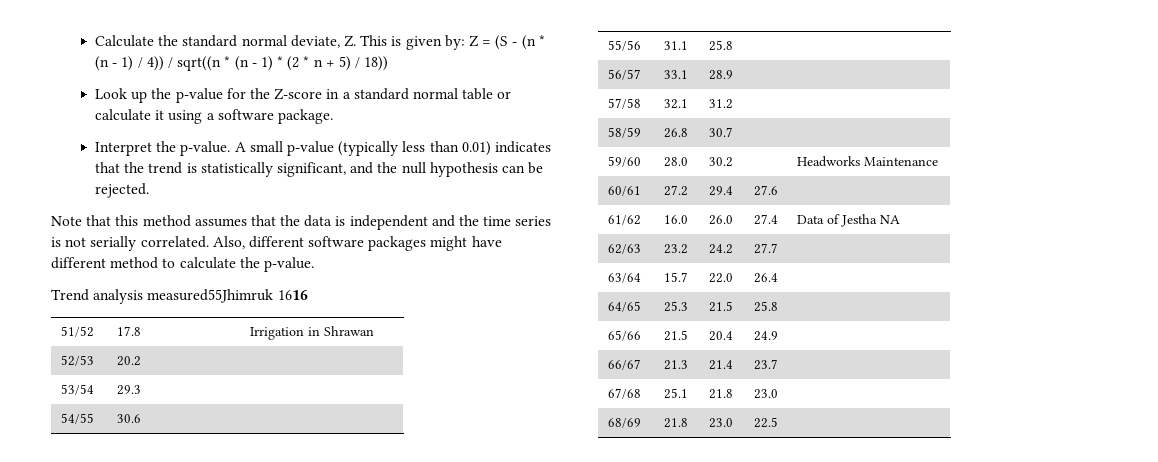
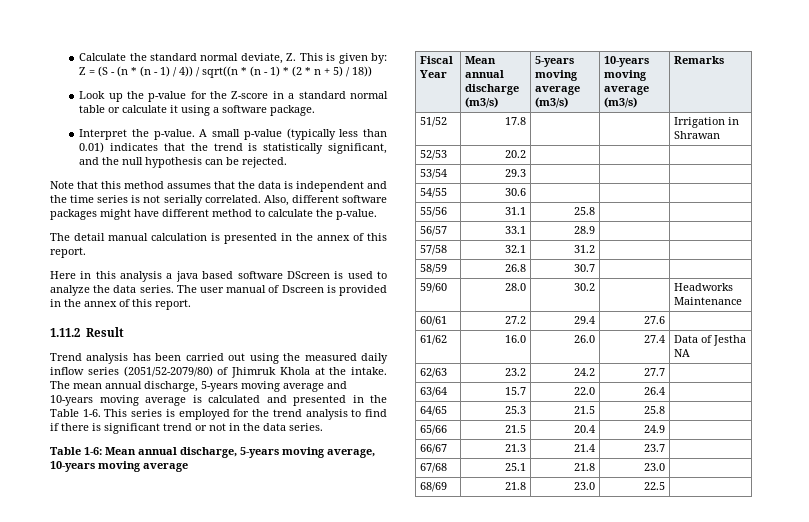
[51,289,308,304] Trend analysis measured55Jhimruk 1616 -> [50,233,387,244] [50,247,86,258] [50,271,388,282] [50,285,387,296] [50,299,191,310] [50,327,124,337] [50,353,389,364] [50,366,387,378] [50,381,347,392] [50,395,387,406] [50,409,387,420] [50,423,323,434] [50,447,375,458] [50,461,188,472] [420,56,454,64] [420,70,448,78] [465,56,497,64] [465,70,505,78] [465,84,520,95] [465,97,499,108] [535,56,575,67] [535,70,579,81] [535,86,581,95] [535,97,569,108] [604,56,650,67] [604,70,648,81] [604,86,650,95] [604,97,638,108] [674,56,725,64] The detail manual calculation is presented in the annex of this report. // Here in this analysis a java based software DScreen is used to analyze the data series. The user manual of Dscreen is provided in the annex of this report. // 1.11.2 Result // Trend analysis has been carried out using the measured daily inflow series (2051/52-2079/80) of Jhimruk Khola at the intake. The mean annual discharge, 5-years moving average and 10-years moving average is calculated and presented in the Table 1-6. This series is employed for the trend analysis to find if there is significant trend or not in the data series. // Table 1-6: Mean annual discharge, 5-years moving average, 10-years moving average // Fiscal Year | Mean annual discharge (m3/s) | 5-years moving average (m3/s) | 10-years moving average (m3/s) | Remarks

